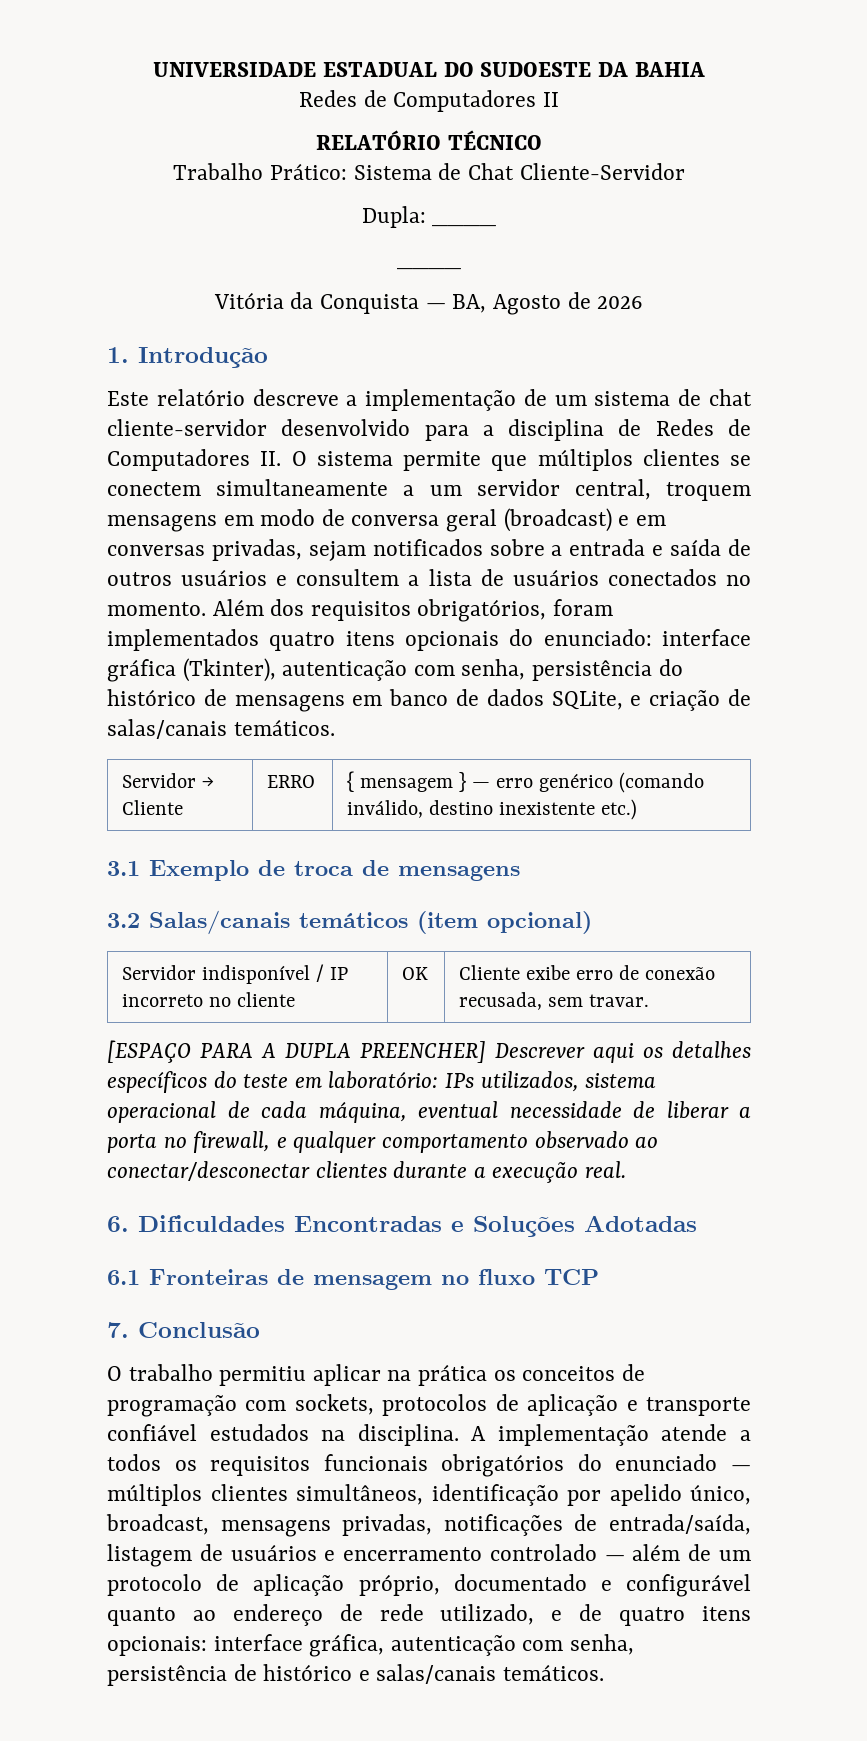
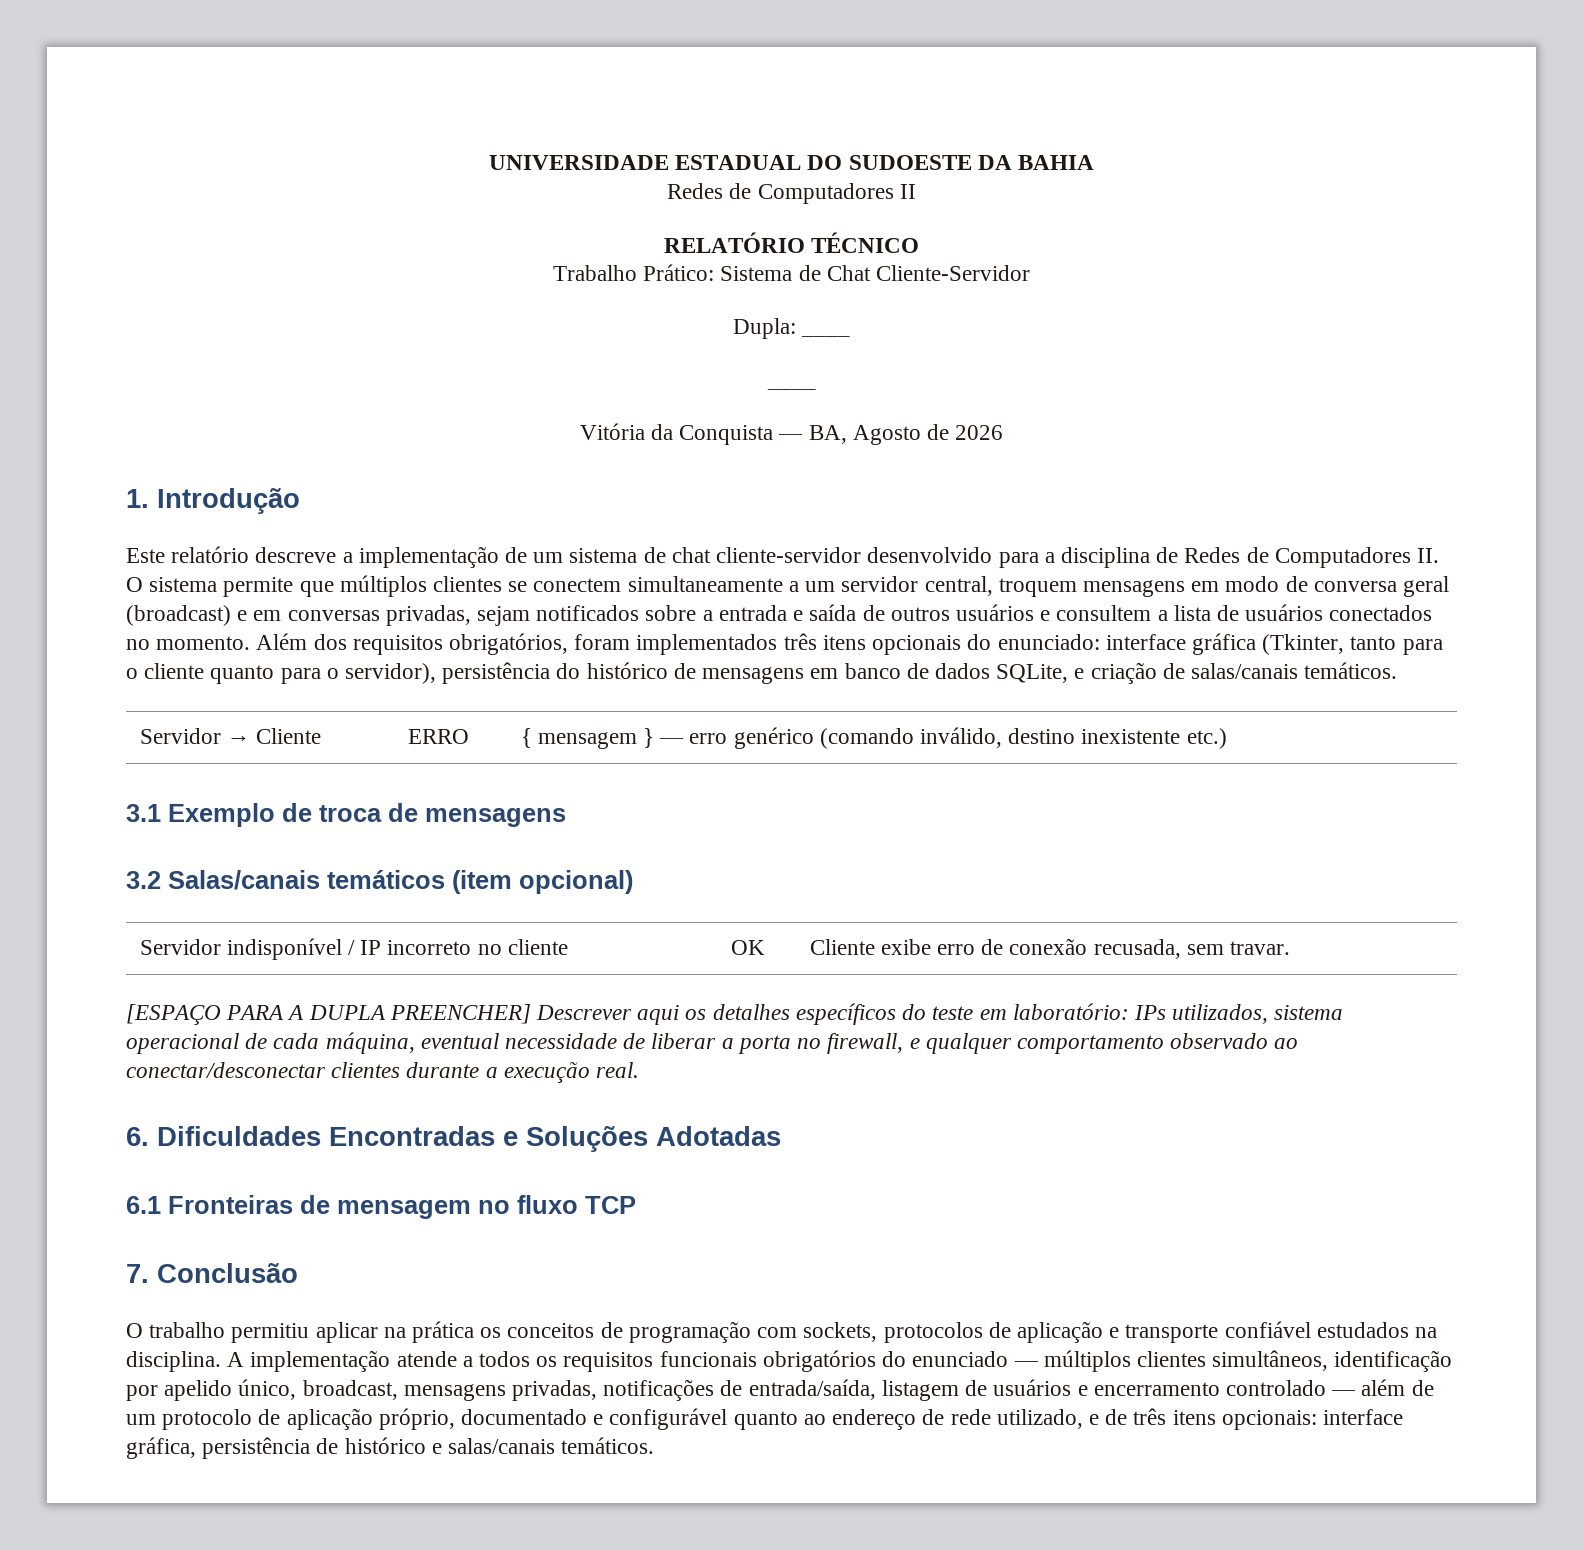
[269,632,336,651] quatro -> [783,633,817,650] três
[182,658,526,682] (Tkinter), autenticação com senha, -> [1262,634,1443,655] [126,663,437,684] (Tkinter, tanto para o cliente quanto para o servidor),
[619,1607,686,1626] quatro -> [1133,1408,1167,1425] três
[390,1634,635,1656] autenticação com senha, -> (196, 1448) none

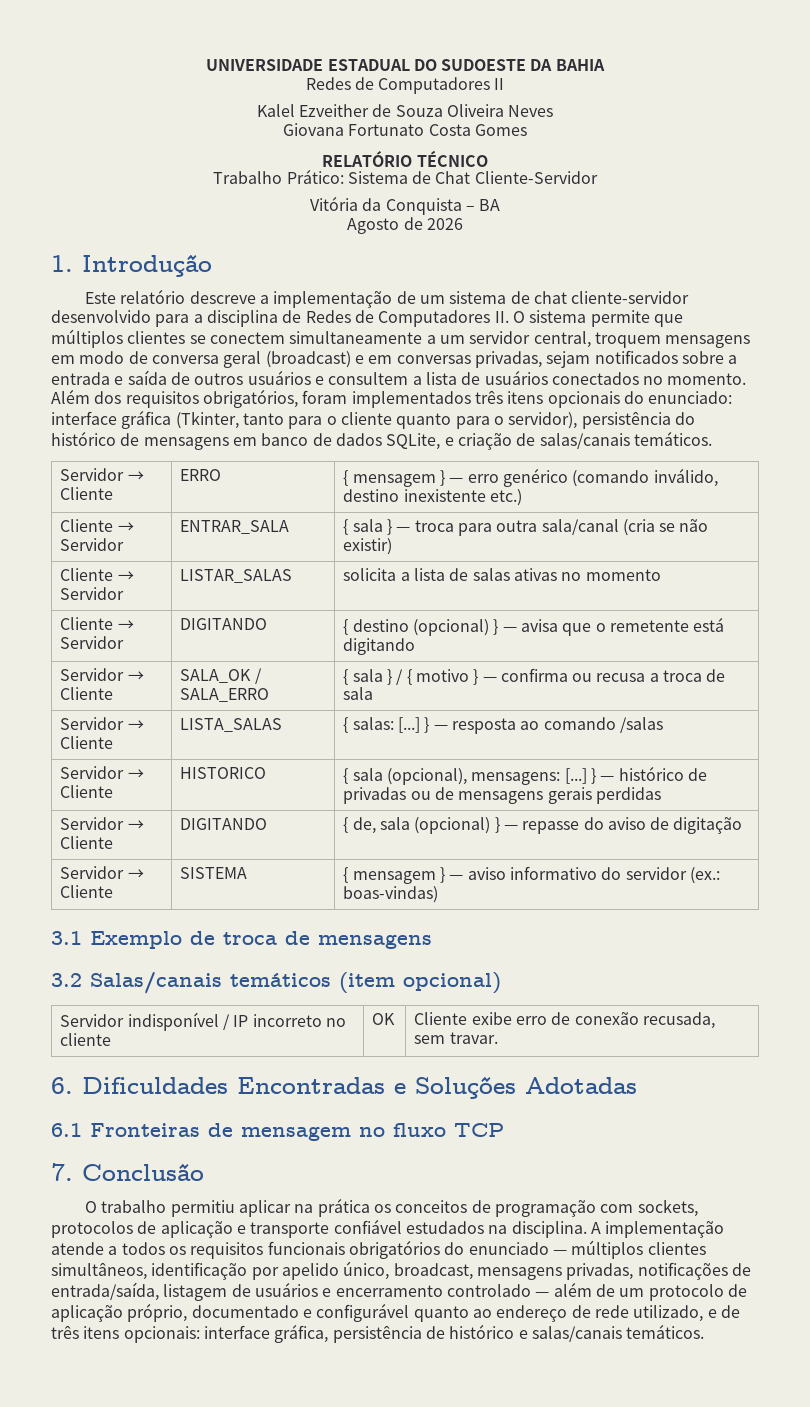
(916, 191) none -> [256,104,554,117] [283,123,527,136] // Kalel Ezveither de Souza Oliveira Neves // Giovana Fortunato Costa Gomes
[732,318,851,339] [766,387,816,390] // Dupla: ____ // ____ -> (598, 177) none
[778,425,847,444] — BA, -> [465,199,501,211] – BA //
(1227, 738) none -> [60,519,134,532] [60,538,125,551] [180,520,290,534] [343,519,709,536] [343,538,393,555] [60,568,134,581] [60,587,125,600] [180,569,293,583] [343,568,661,581] [60,617,134,630] [60,636,125,649] [180,618,268,630] [343,617,725,636] [343,638,416,655] [60,668,144,681] [60,687,114,700] [180,668,262,684] [180,688,270,702] [343,668,726,685] [343,687,374,700] [60,717,144,730] [60,736,114,749] [180,718,283,732] [343,717,663,734] [60,766,144,779] [60,785,114,798] [180,767,267,779] [343,766,707,785] [343,787,661,804] [60,817,144,830] [60,836,114,849] [180,818,268,830] [343,817,743,834] [60,866,144,879] [60,885,114,898] [180,867,248,879] [343,866,720,884] [343,886,439,903] // Cliente → Servidor | ENTRAR_SALA | { sala } — troca para outra sala/canal (cria se não existir) // Cliente → Servidor | LISTAR_SALAS | solicita a lista de salas ativas no momento // Cliente → Servidor | DIGITANDO | { destino (opcional) } — avisa que o remetente está digitando // Servidor → Cliente | SALA_OK / SALA_ERRO | { sala } / { motivo } — confirma ou recusa a troca de sala // Servidor → Cliente | LISTA_SALAS | { salas: [...] } — resposta ao comando /salas // Servidor → Cliente | HISTORICO | { sala (opcional), mensagens: [...] } — histórico de privadas ou de mensagens gerais perdidas // Servidor → Cliente | DIGITANDO | { de, sala (opcional) } — repasse do aviso de digitação // Servidor → Cliente | SISTEMA | { mensagem } — aviso informativo do servidor (ex.: boas-vindas)
[126,1003,1344,1025] [126,1032,1299,1054] [126,1062,640,1083] // [ESPAÇO PARA A DUPLA PREENCHER] Descrever aqui os detalhes específicos do teste em laboratório: IPs utilizados, sistema operacional de cada máquina, eventual necessidade de liberar a porta no firewall, e qualquer comportamento observado ao conectar/desconectar clientes durante a execução real. -> (498, 1038) none

